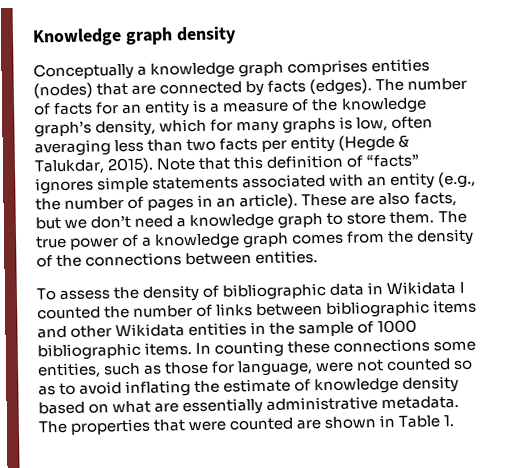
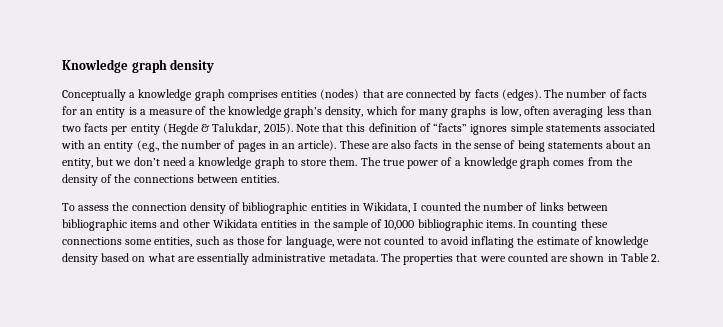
[413,191,457,207] facts, -> [414,140,652,152] [62,158,93,169] facts in the sense of being statements about an entity,
(140, 293) none -> [131,203,187,211] connection
[329,281,457,296] data in Wikidata -> [310,202,411,213] entities in Wikidata,
[377,319,418,334] 1000 -> [384,219,415,230] 10,000
[453,359,474,371] [38,385,56,396] so as -> (425, 240) none
[443,415,455,427] 1. -> [651,254,660,262] 2.

